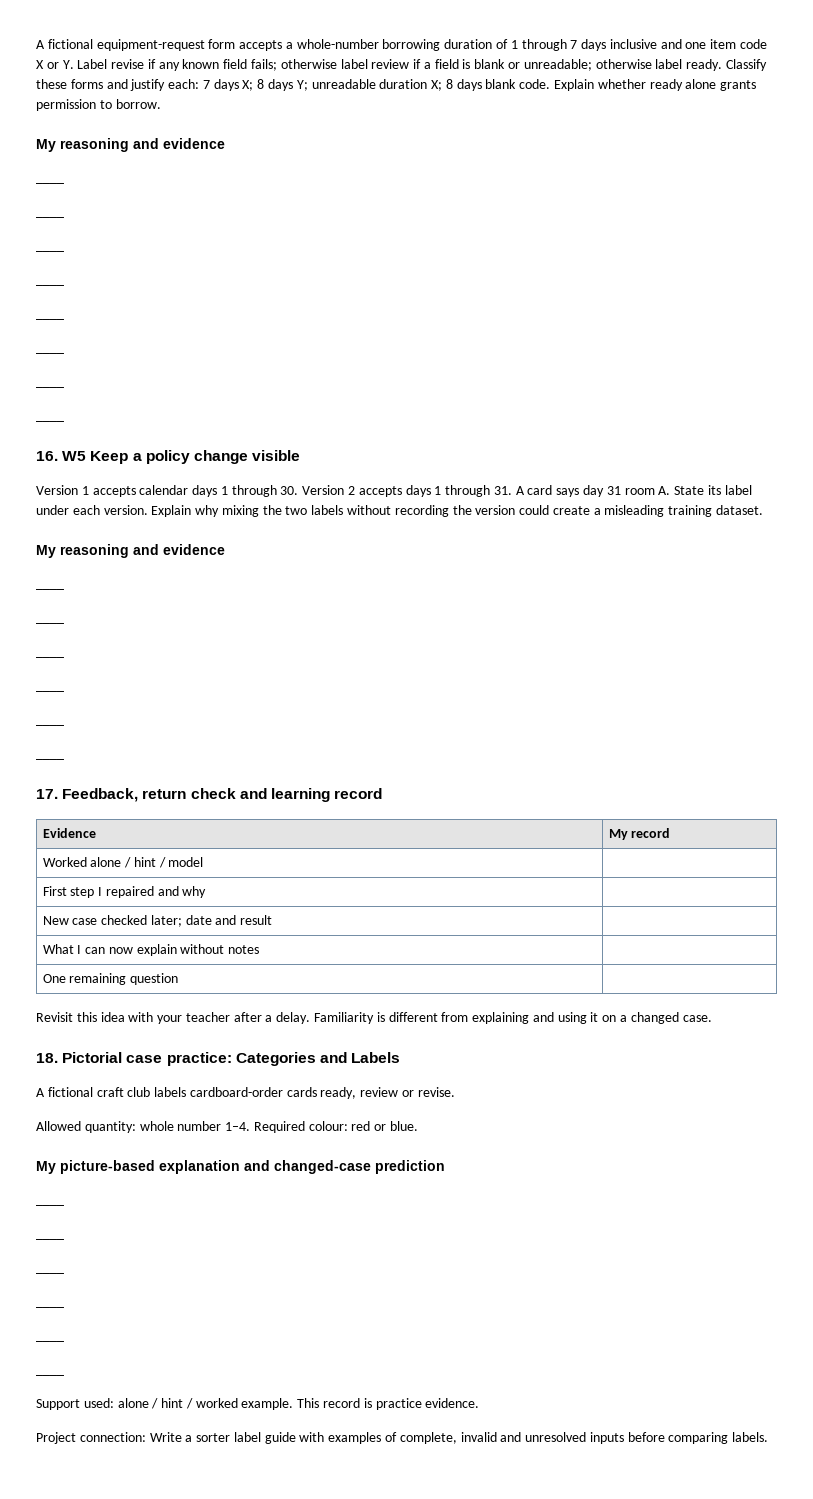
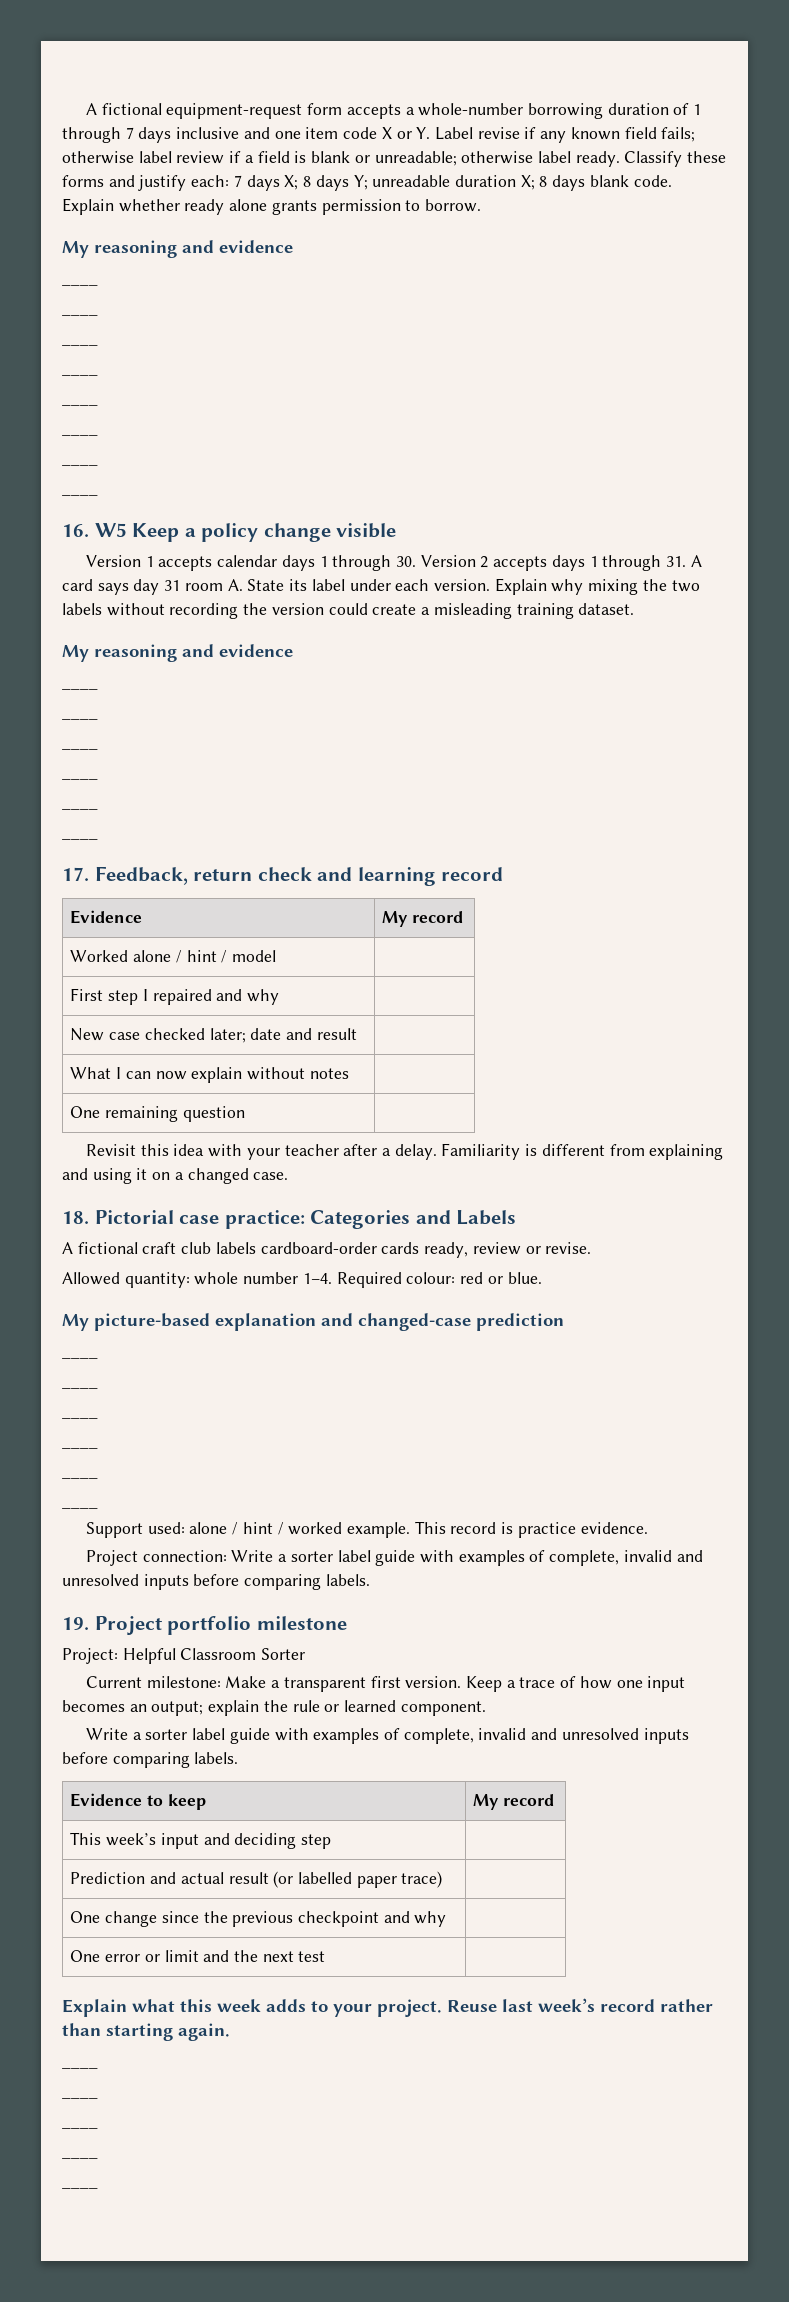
(769, 1437) none -> [62,1616,347,1635] [62,1648,306,1664] [85,1676,686,1692] [62,1700,486,1716] [85,1728,689,1744] [62,1752,239,1768] [70,1793,206,1810] [473,1794,555,1810] [70,1832,332,1849] [70,1871,443,1888] [70,1911,447,1927] [70,1950,326,1962] [62,1998,713,2017] [62,2023,230,2041] [62,2066,98,2069] [62,2096,98,2099] [62,2126,98,2129] [62,2156,98,2159] [62,2186,98,2189] // 19. Project portfolio milestone // Project: Helpful Classroom Sorter // Current milestone: Make a transparent first version. Keep a trace of how one input becomes an output; explain the rule or learned component. // Write a sorter label guide with examples of complete, invalid and unresolved inputs before comparing labels. // Evidence to keep | My record // This week’s input and deciding step | // Prediction and actual result (or labelled paper trace) | // One change since the previous checkpoint and why | // One error or limit and the next test | // Explain what this week adds to your project. Reuse last week’s record rather than starting again. // ____ // ____ // ____ // ____ // ____

